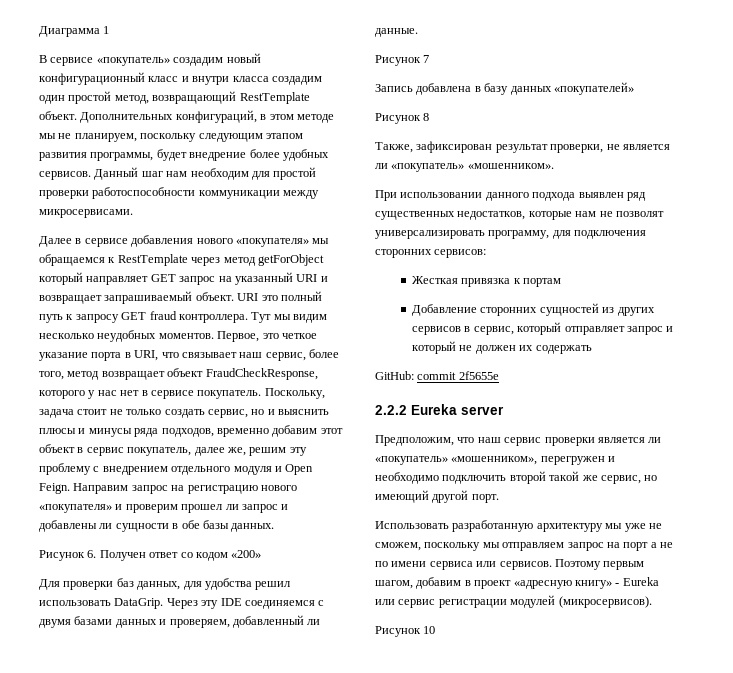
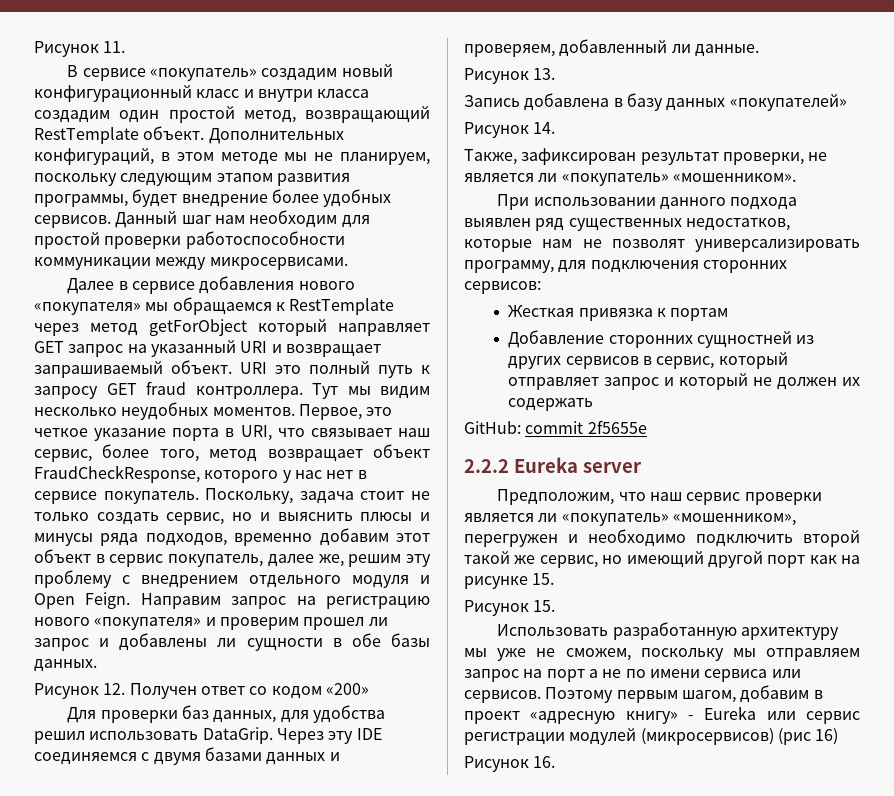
[39,26,110,37] Диаграмма 1 -> [34,41,126,57] Рисунок 11.
[87,550,97,558] 6. -> [103,683,126,695] 12.
[423,55,430,63] 7 -> [533,68,556,80] 13.
[423,113,430,121] 8 -> [533,122,556,134] 14.
[539,303,599,316] сущностей -> [697,331,793,348] сущностней
[471,494,499,503] порт. -> [767,555,860,568] [464,573,555,589] [464,600,556,616] порт как на рисунке 15. // Рисунок 15.
[558,596,652,608] [375,626,436,637] (микросервисов). // Рисунок 10 -> [640,728,839,745] [464,756,556,772] (микросервисов) (рис 16) // Рисунок 16.

